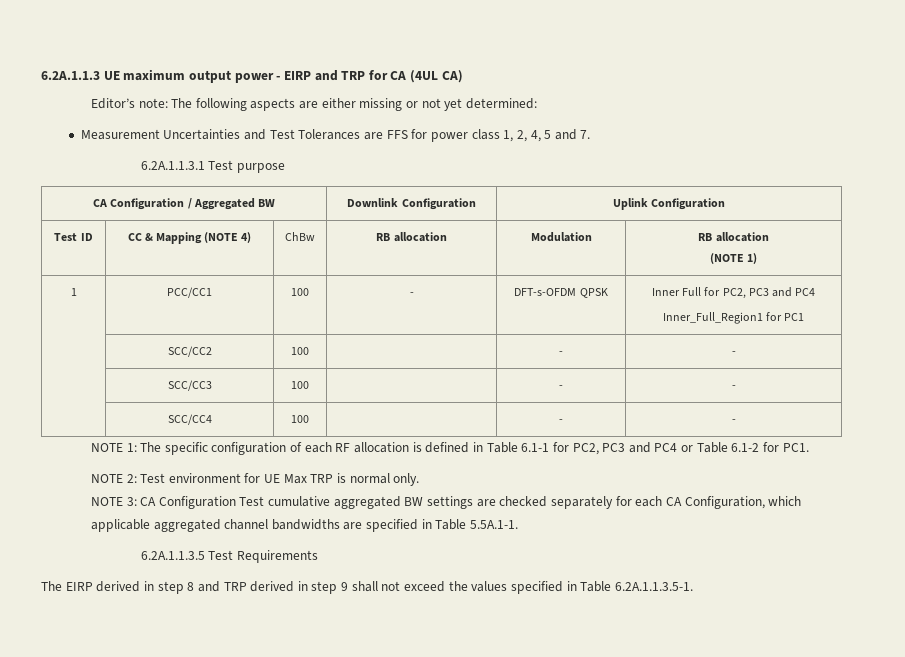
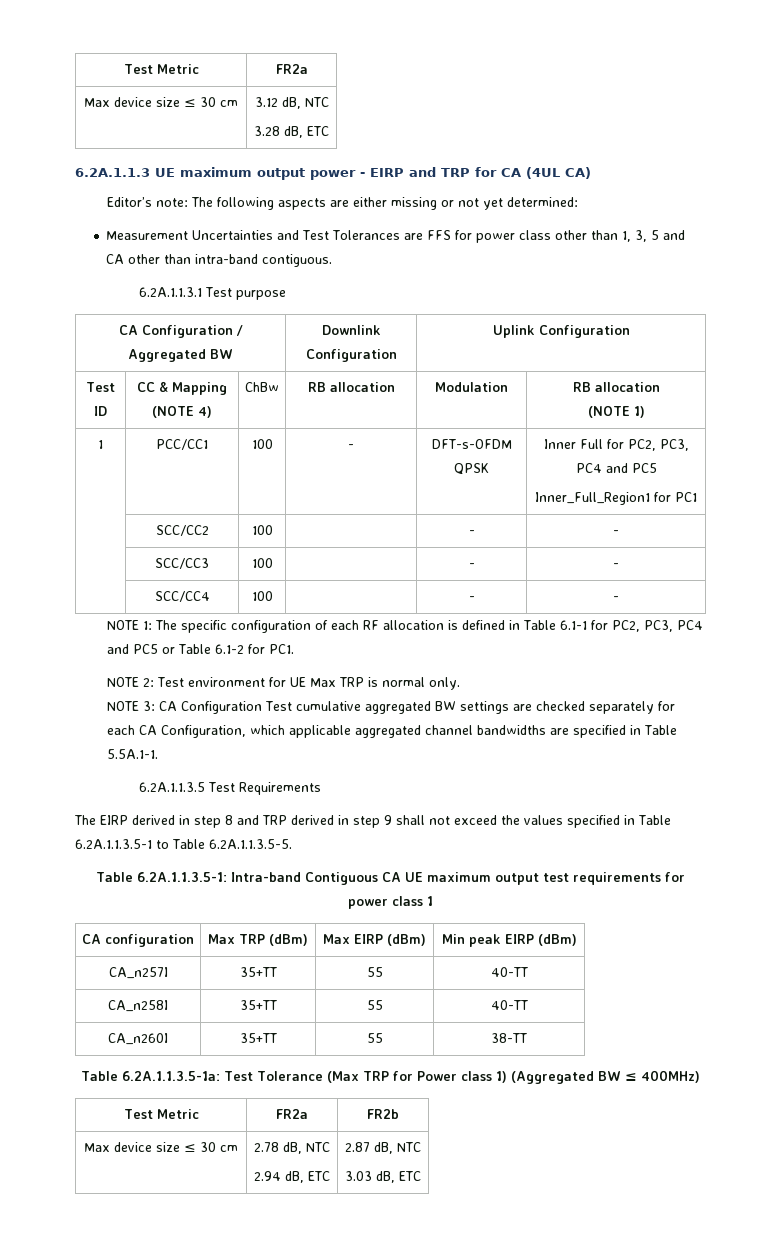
(41, 75) none -> [123,64,199,74] [275,64,308,74] [84,97,238,107] [254,97,329,109] [254,126,329,138] Test Metric | FR2a // Max device size ≤ 30 cm | 3.12 dB, NTC // 3.28 dB, ETC //
[503,129,591,142] 1, 2, 4, 5 and 7. -> [555,230,686,242] [106,254,333,267] other than 1, 3, 5 and CA other than intra-band contiguous.
[748,287,816,297] PC3 and PC4 -> [659,439,689,451] [575,463,657,473] PC3, PC4 and PC5
[602,442,678,453] PC3 and PC4 -> [644,620,704,632] [107,644,159,654] PC3, PC4 and PC5
[614,582,693,591] 6.2A.1.1.3.5-1. -> [75,839,292,849] [96,872,685,885] [348,896,433,909] [82,934,194,947] [208,934,308,946] [323,934,426,946] [441,934,577,947] [108,967,168,979] [239,967,277,977] [366,967,383,977] [490,967,528,977] [108,1000,168,1012] [239,1000,277,1010] [366,1000,383,1010] [490,1000,528,1010] [108,1033,168,1045] [239,1033,277,1043] [366,1033,383,1043] [491,1033,527,1043] [81,1070,700,1084] [123,1109,199,1119] [276,1109,308,1119] [367,1109,399,1119] [84,1142,238,1152] [254,1142,330,1154] [254,1171,330,1183] [345,1142,421,1154] [345,1171,421,1183] 6.2A.1.1.3.5-1 to Table 6.2A.1.1.3.5-5. // Table 6.2A.1.1.3.5-1: Intra-band Contiguous CA UE maximum output test requirements for power class 1 // CA configuration | Max TRP (dBm) | Max EIRP (dBm) | Min peak EIRP (dBm) // CA_n257I | 35+TT | 55 | 40-TT // CA_n258I | 35+TT | 55 | 40-TT // CA_n260I | 35+TT | 55 | 38-TT // Table 6.2A.1.1.3.5-1a: Test Tolerance (Max TRP for Power class 1) (Aggregated BW ≤ 400MHz) // Test Metric | FR2a | FR2b // Max device size ≤ 30 cm | 2.78 dB, NTC // 2.94 dB, ETC | 2.87 dB, NTC // 3.03 dB, ETC

